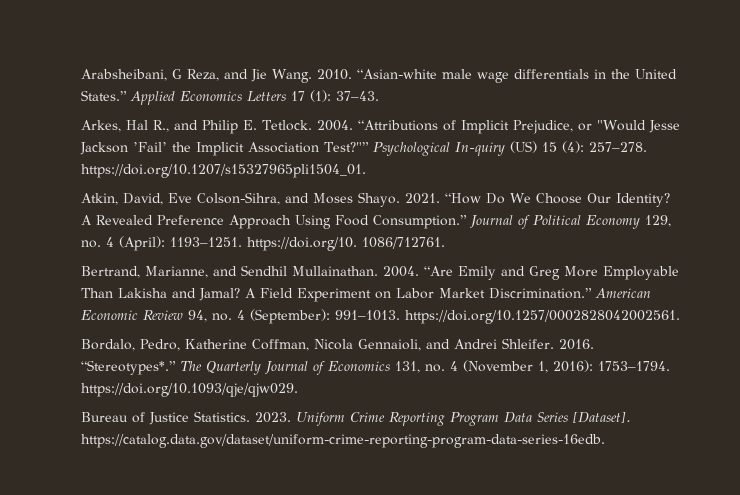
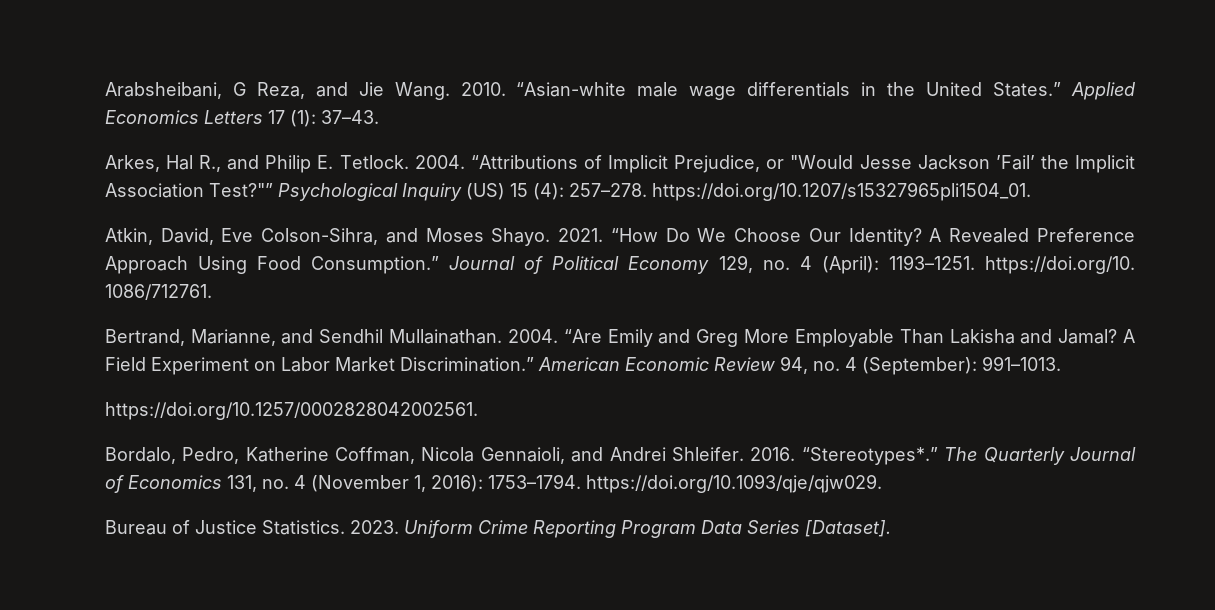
[454,142,505,156] In-quiry -> [401,183,462,201] Inquiry
(400, 315) none -> (1061, 363) //
[80,434,605,448] https://catalog.data.gov/dataset/uniform-crime-reporting-program-data-series-16edb. -> (891, 528) none

